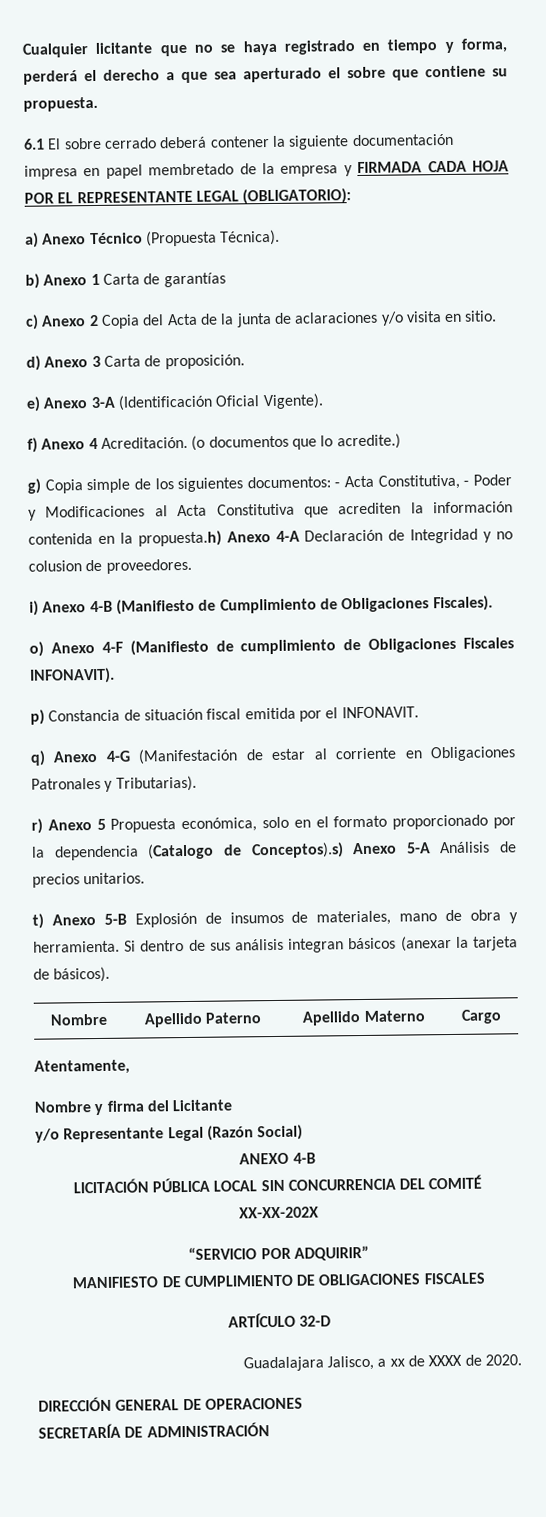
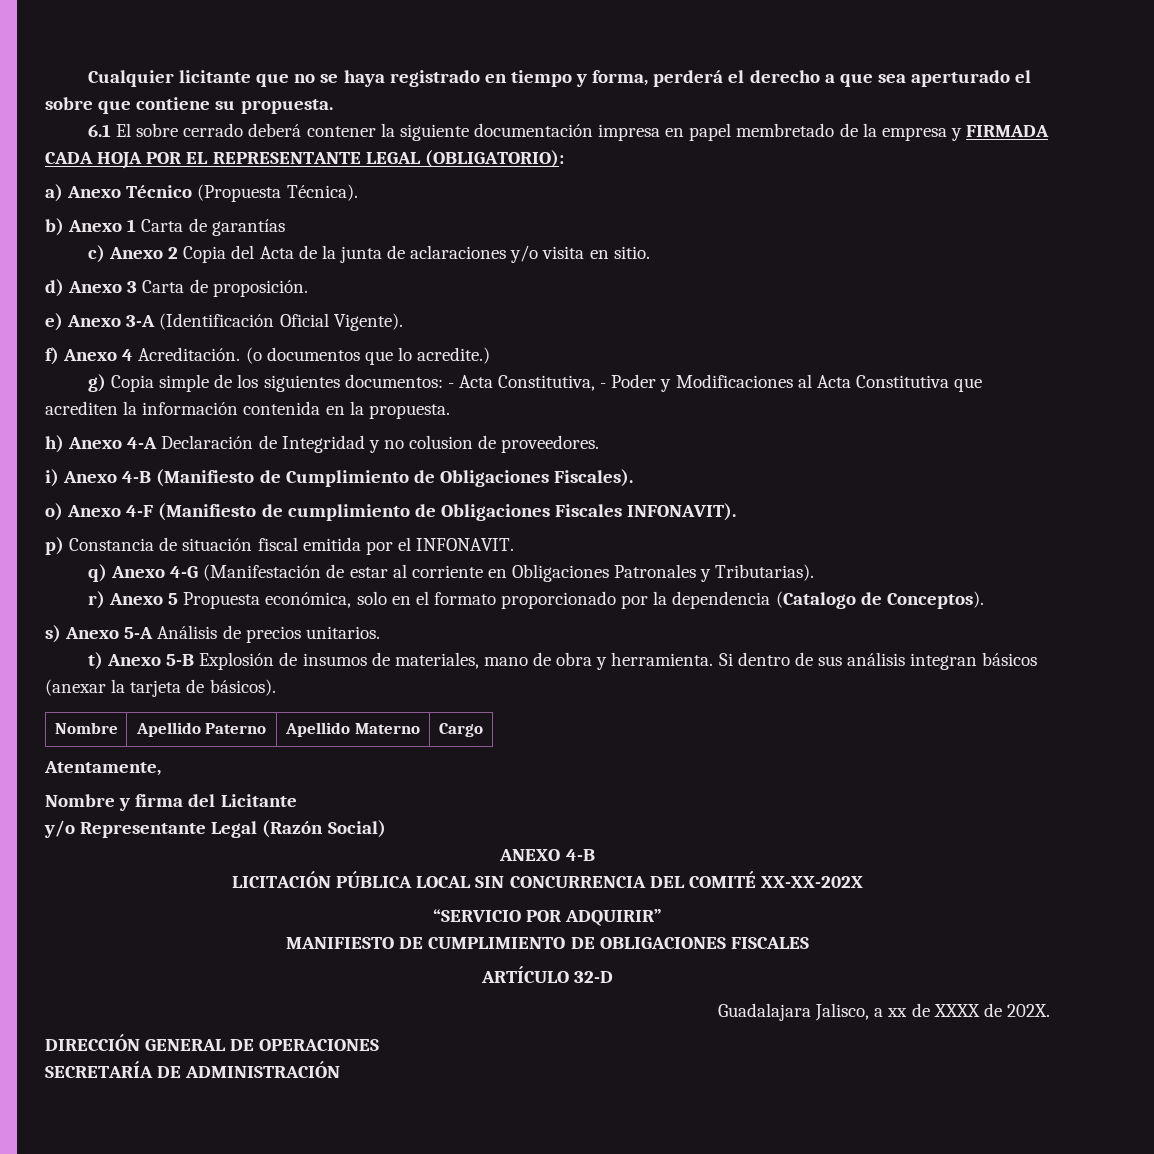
[137,530,222,547] propuesta.h) -> [368,404,450,419] [45,435,64,453] propuesta. // h)
[250,842,344,859] Conceptos).s) -> [886,591,984,609] [45,625,61,643] Conceptos). // s)
[484,1354,522,1366] 2020. -> [1006,1004,1050,1017] 202X.

